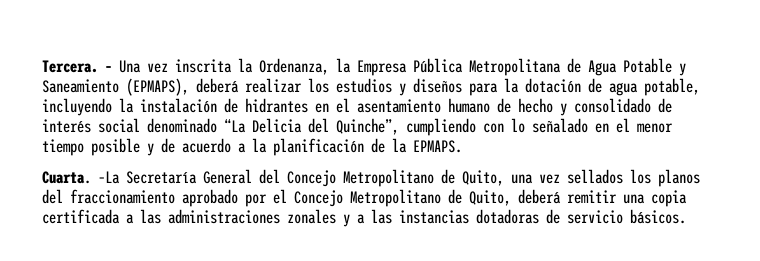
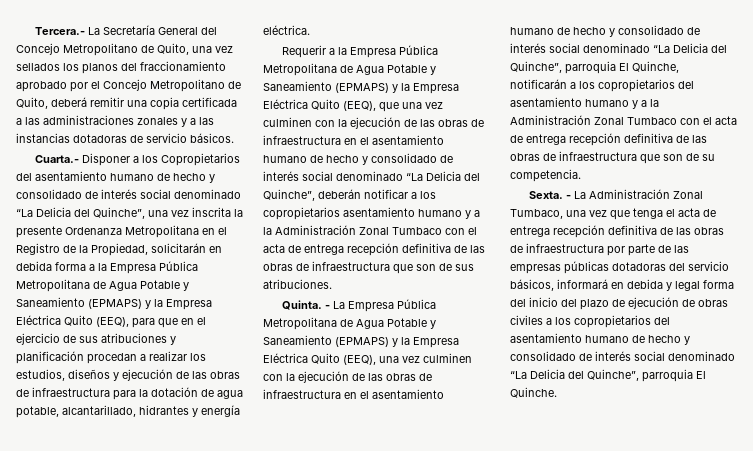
[42,58,686,76] [42,78,700,96] [42,98,672,116] [42,118,673,136] [42,138,462,156] [42,171,120,184] Tercera. – Una vez inscrita la Ordenanza, la Empresa Pública Metropolitana de Agua Potable y Saneamiento (EPMAPS), deberá realizar los estudios y diseños para la dotación de agua potable, incluyendo la instalación de hidrantes en el asentamiento humano de hecho y consolidado de interés social denominado “La Delicia del Quinche”, cumpliendo con lo señalado en el menor tiempo posible y de acuerdo a la planificación de la EPMAPS. // Cuarta. –La -> [35,27,101,35] Tercera.- La
(686, 216) none -> [35,153,241,166] [16,171,215,183] [16,189,241,199] [16,207,243,219] [16,225,227,238] [16,243,222,256] [16,261,198,274] [16,279,189,292] [16,297,212,310] [16,315,206,328] [16,333,176,345] [16,351,206,364] [16,369,240,381] [16,387,243,400] [16,405,240,418] [263,25,310,35] [282,45,439,58] [263,63,436,76] [263,81,459,94] [263,99,443,112] [263,117,484,129] [263,135,444,145] [263,153,453,165] [263,171,480,181] [263,189,436,201] [263,207,480,220] [263,225,477,235] [263,243,485,256] [263,261,474,274] [263,279,332,289] [282,299,437,312] [263,317,436,330] [263,335,459,348] [263,353,472,365] [263,371,432,383] [263,389,444,399] [510,25,700,37] [510,43,727,53] [510,61,679,74] [510,79,694,92] [510,97,659,109] [510,115,737,125] [510,133,707,146] [510,151,715,164] [510,169,581,182] [529,189,704,199] [510,208,716,220] [510,225,724,238] [510,243,689,256] [510,261,729,274] [510,279,734,291] [510,297,728,310] [510,315,670,328] [510,333,690,345] [510,351,735,361] [510,369,706,382] [510,387,557,398] // Cuarta.- Disponer a los Copropietarios del asentamiento humano de hecho y consolidado de interés social denominado “La Delicia del Quinche”, una vez inscrita la presente Ordenanza Metropolitana en el Registro de la Propiedad, solicitarán en debida forma a la Empresa Pública Metropolitana de Agua Potable y Saneamiento (EPMAPS) y la Empresa Eléctrica Quito (EEQ), para que en el ejercicio de sus atribuciones y planificación procedan a realizar los estudios, diseños y ejecución de las obras de infraestructura para la dotación de agua potable, alcantarillado, hidrantes y energía eléctrica. // Requerir a la Empresa Pública Metropolitana de Agua Potable y Saneamiento (EPMAPS) y la Empresa Eléctrica Quito (EEQ), que una vez culminen con la ejecución de las obras de infraestructura en el asentamiento humano de hecho y consolidado de interés social denominado “La Delicia del Quinche”, deberán notificar a los copropietarios asentamiento humano y a la Administración Zonal Tumbaco con el acta de entrega recepción definitiva de las obras de infraestructura que son de sus atribuciones. // Quinta. - La Empresa Pública Metropolitana de Agua Potable y Saneamiento (EPMAPS) y la Empresa Eléctrica Quito (EEQ), una vez culminen con la ejecución de las obras de infraestructura en el asentamiento humano de hecho y consolidado de interés social denominado “La Delicia del Quinche”, parroquia El Quinche, notificarán a los copropietarios del asentamiento humano y a la Administración Zonal Tumbaco con el acta de entrega recepción definitiva de las obras de infraestructura que son de su competencia. // Sexta. - La Administración Zonal Tumbaco, una vez que tenga el acta de entrega recepción definitiva de las obras de infraestructura por parte de las empresas públicas dotadoras del servicio básicos, informará en debida y legal forma del inicio del plazo de ejecución de obras civiles a los copropietarios del asentamiento humano de hecho y consolidado de interés social denominado “La Delicia del Quinche”, parroquia El Quinche.

